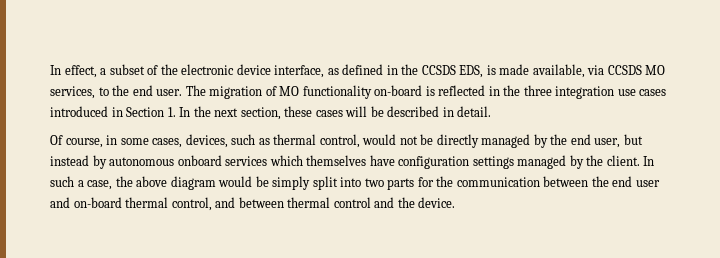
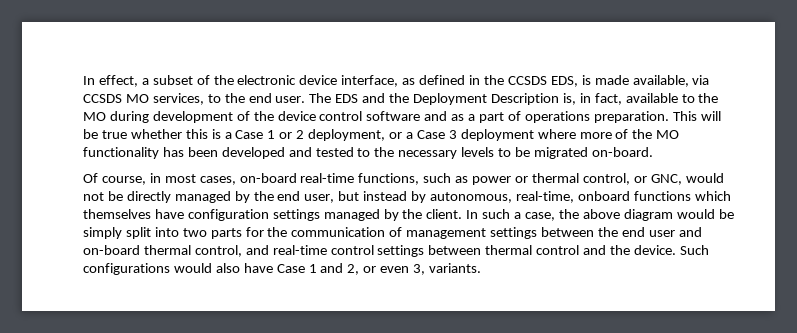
[209,85,667,99] [50,106,492,120] [50,134,360,148] migration of MO functionality on-board is reflected in the three integration use cases introduced in Section 1. In the next section, these cases will be described in detail. // Of course, in some cases, devices, such as thermal control, -> [335,93,719,105] [83,111,721,123] [83,129,680,141] [83,147,653,159] [83,173,682,185] EDS and the Deployment Description is, in fact, available to the MO during development of the device control software and as a part of operations preparation. This will be true whether this is a Case 1 or 2 deployment, or a Case 3 deployment where more of the MO functionality has been developed and tested to the necessary levels to be migrated on-board. // Of course, in most cases, on-board real-time functions, such as power or thermal control, or GNC,
[109,155,268,166] autonomous onboard services -> [430,191,691,203] autonomous, real-time, onboard functions
(540, 182) none -> [389,227,538,239] of management settings
(236, 202) none -> [272,245,425,257] real-time control settings
(456, 202) none -> [679,245,709,255] [83,263,482,275] Such configurations would also have Case 1 and 2, or even 3, variants.

